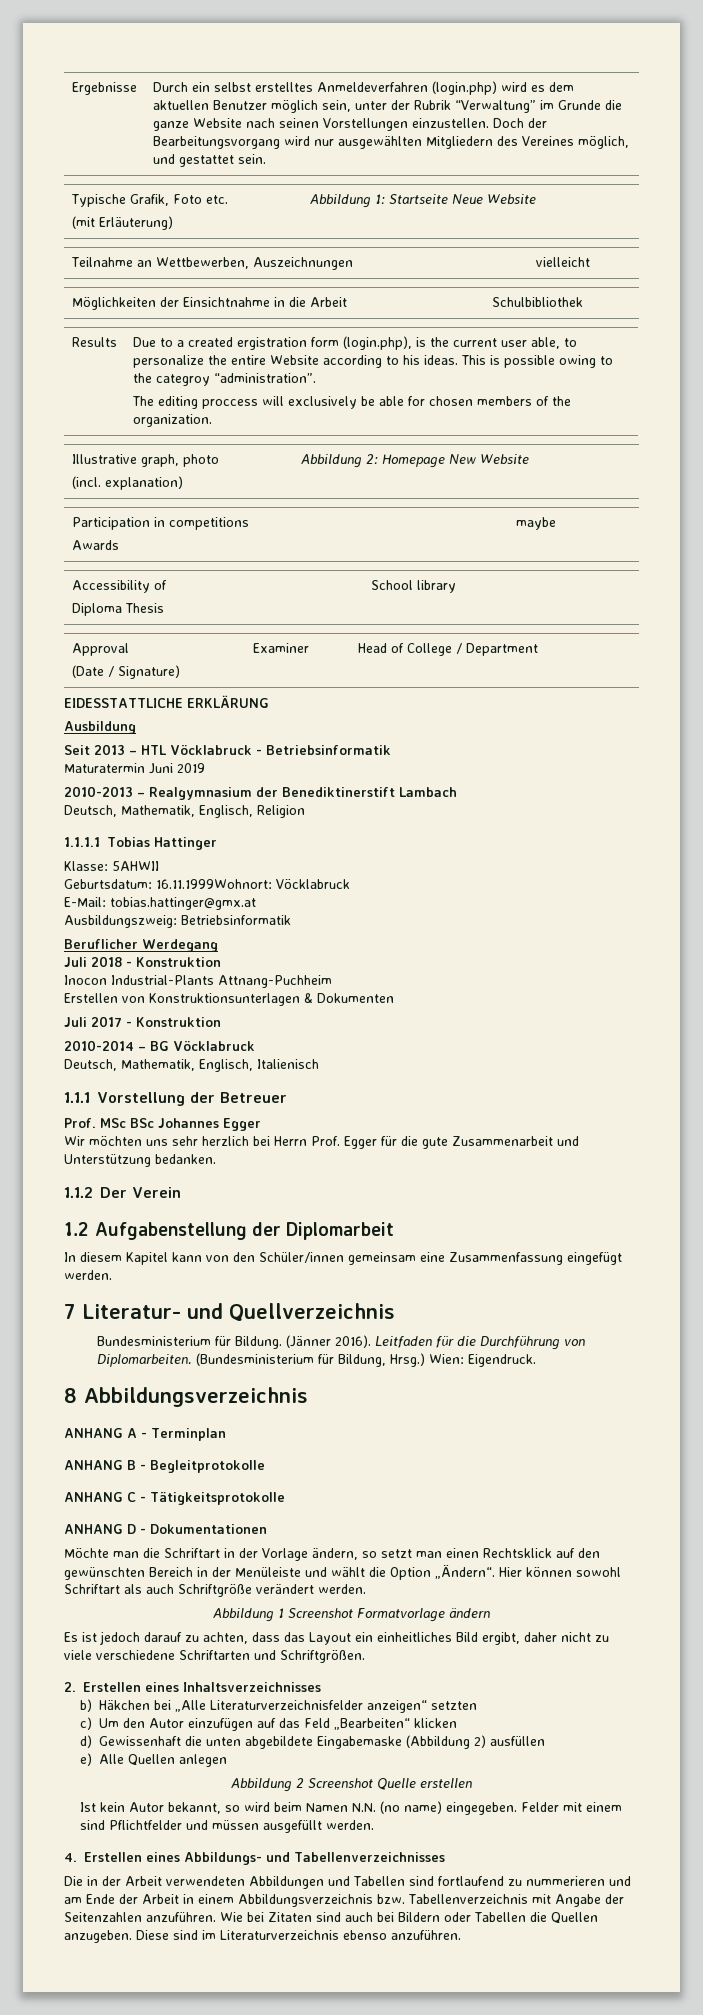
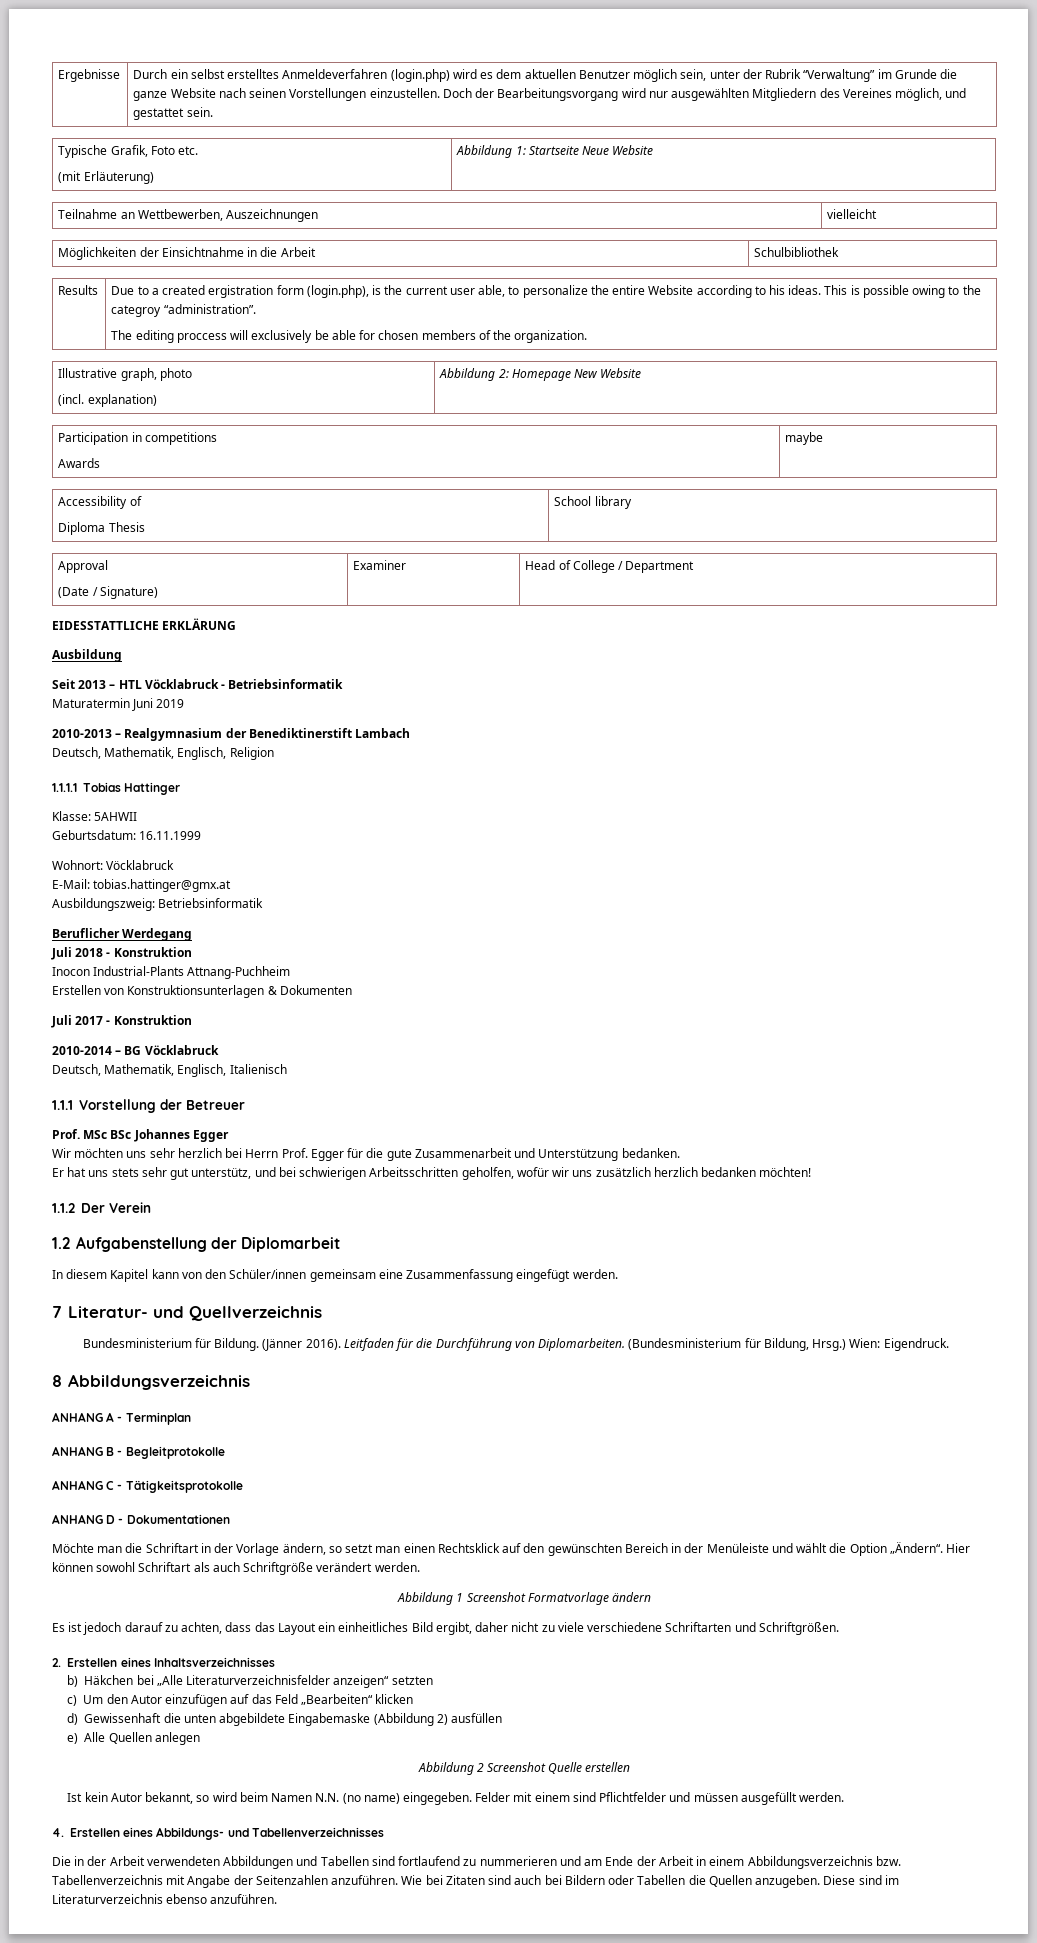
[156,879,272,889] 16.11.1999Wohnort: -> [139,831,202,840] [52,860,103,870] 16.11.1999 // Wohnort:
(216, 1159) none -> [52,1167,812,1180] // Er hat uns stets sehr gut unterstütz, und bei schwierigen Arbeitsschritten geholfen, wofür wir uns zusätzlich herzlich bedanken möchten!

